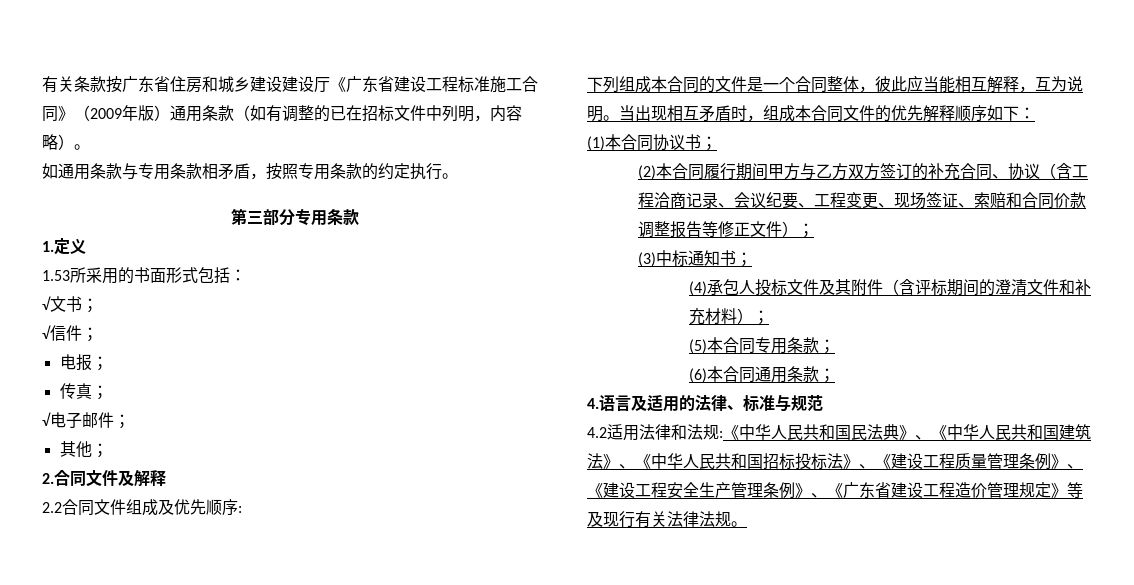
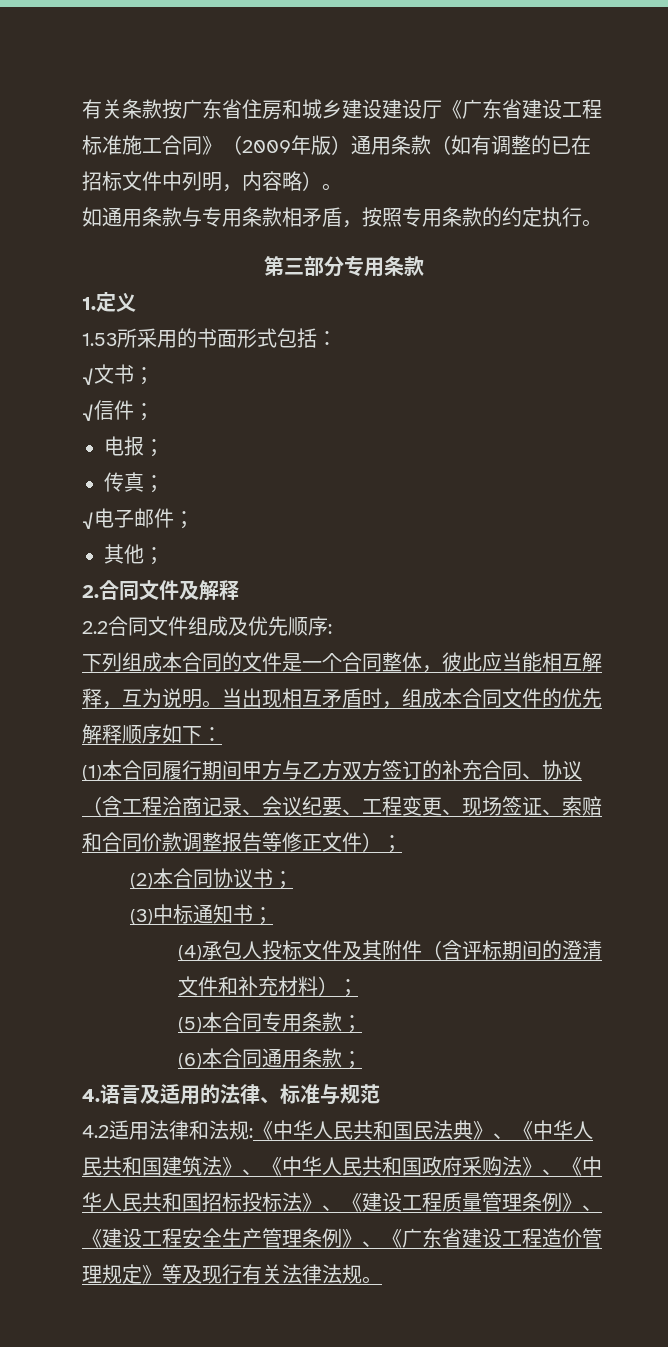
[653,134,717,151] [637,163,704,180] 协议书； // (2)本合同 -> (162, 770) none
(814, 230) none -> [129,868,293,889] // (2)本合同协议书；
(763, 461) none -> [422,1156,602,1176] [82,1192,202,1212] 政府采购法》、《中华人民共和国

